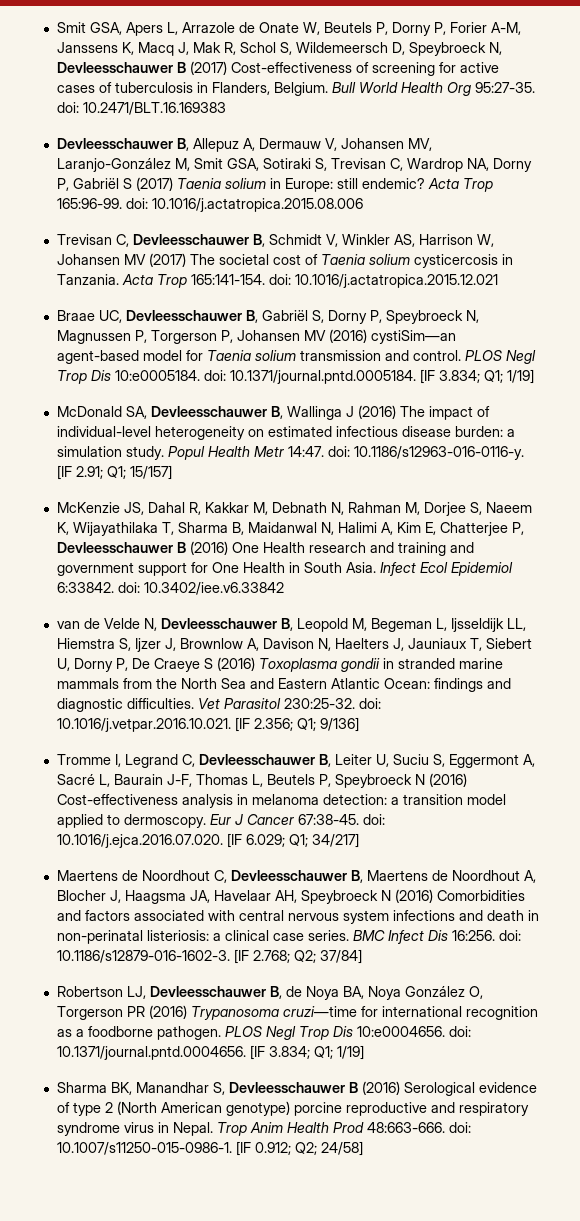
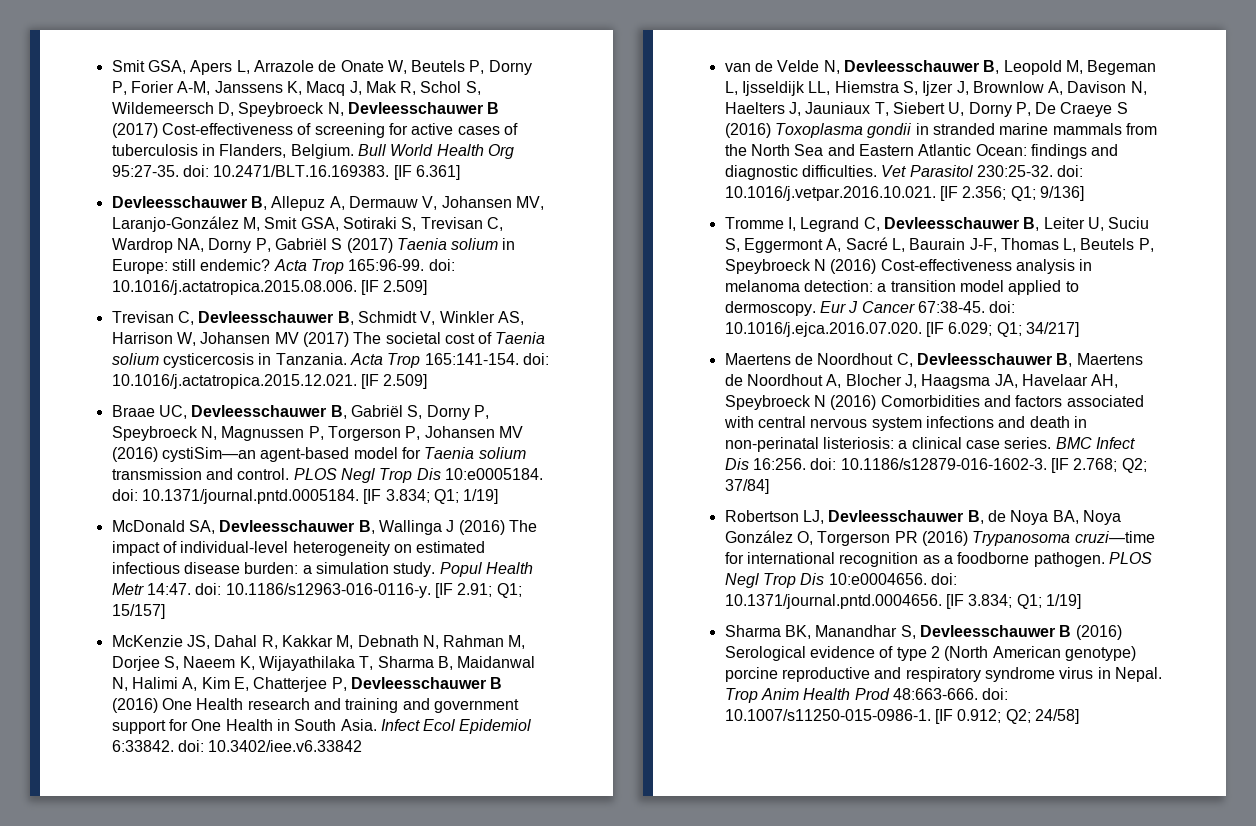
[82,102,226,115] 10.2471/BLT.16.169383 -> [213,165,460,180] 10.2471/BLT.16.169383. [IF 6.361]
[151,198,363,212] 10.1016/j.actatropica.2015.08.006 -> [111,280,428,295] 10.1016/j.actatropica.2015.08.006. [IF 2.509]
[294,274,498,288] 10.1016/j.actatropica.2015.12.021 -> [111,374,428,389] 10.1016/j.actatropica.2015.12.021. [IF 2.509]

